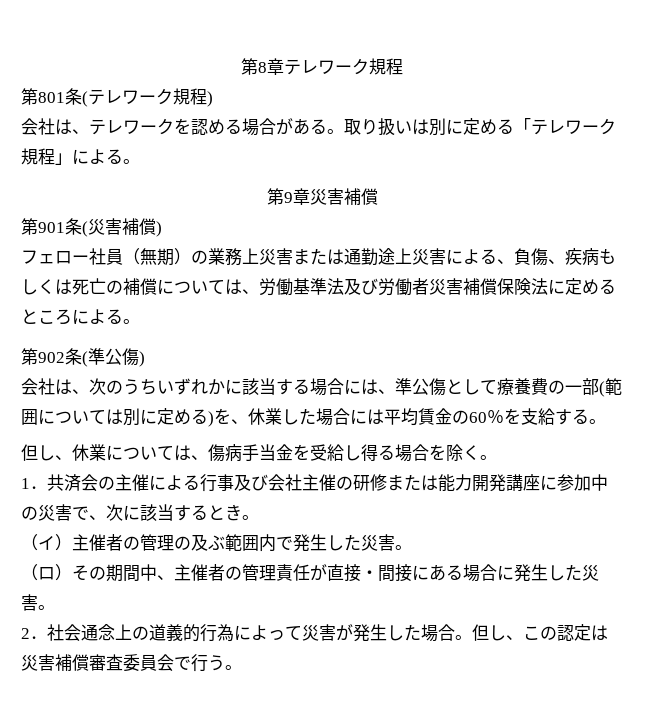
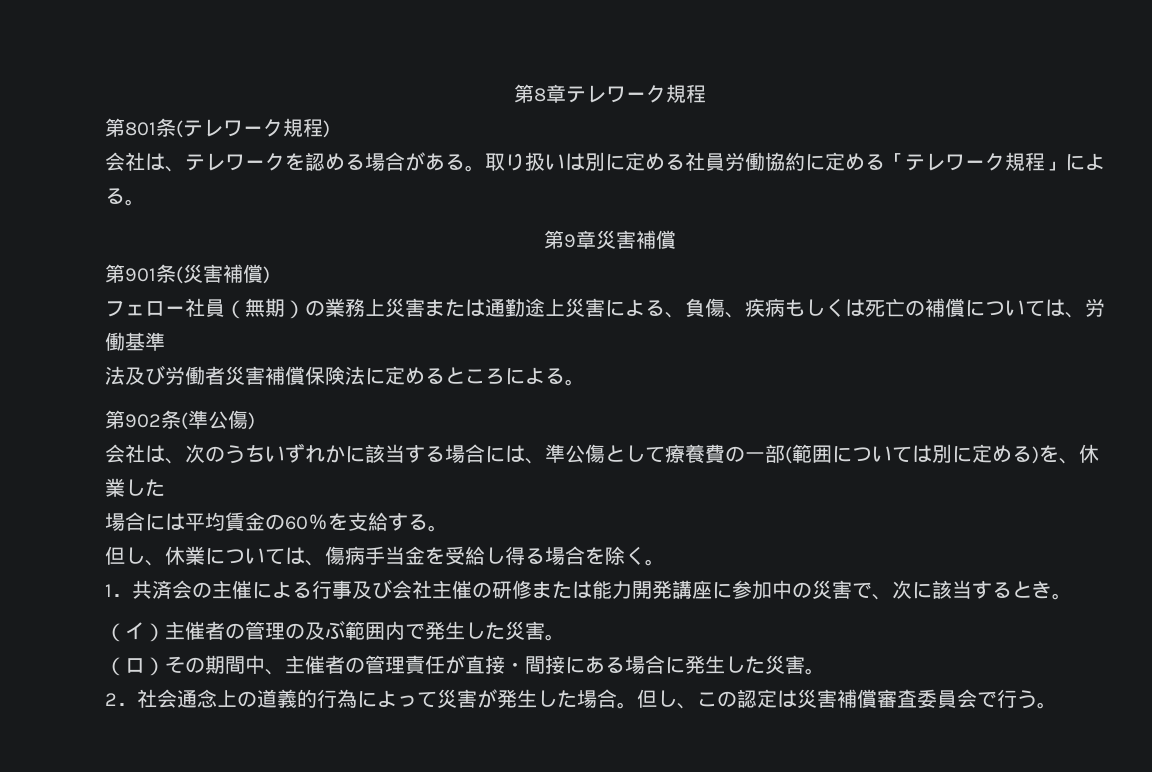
(514, 126) none -> [685,152,885,171] 社員労働協約に定める
(327, 286) none -> (165, 341) //
(316, 416) none -> (165, 488) //

